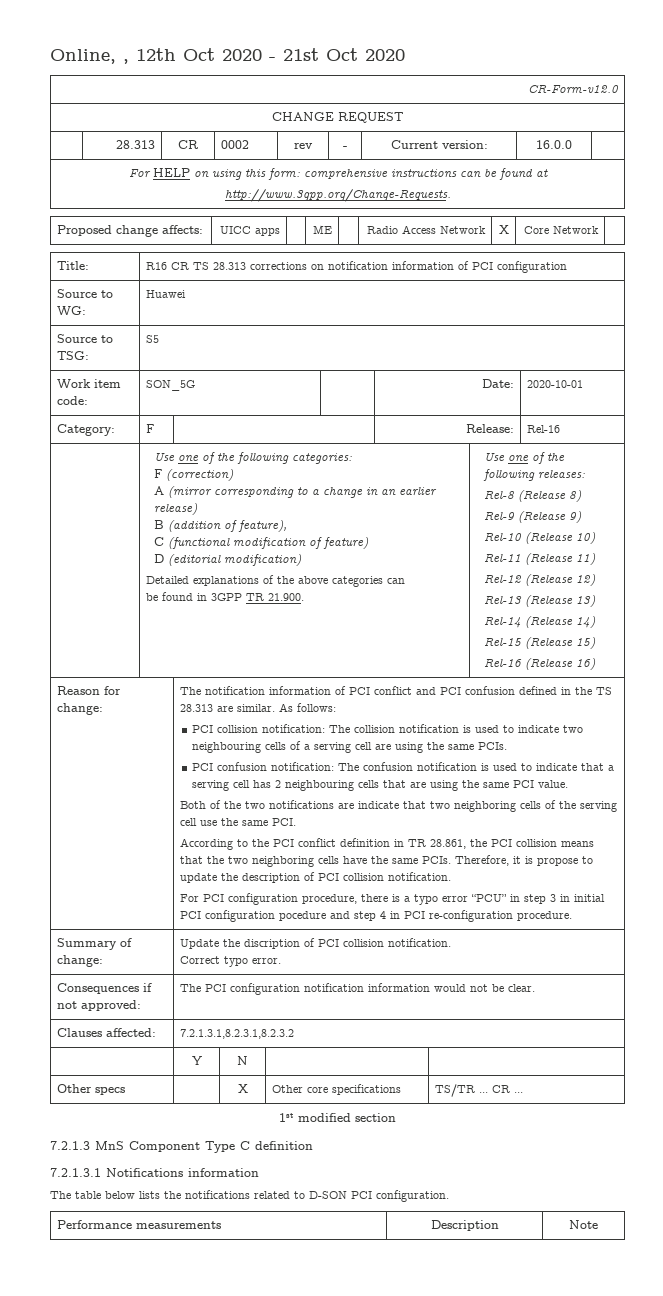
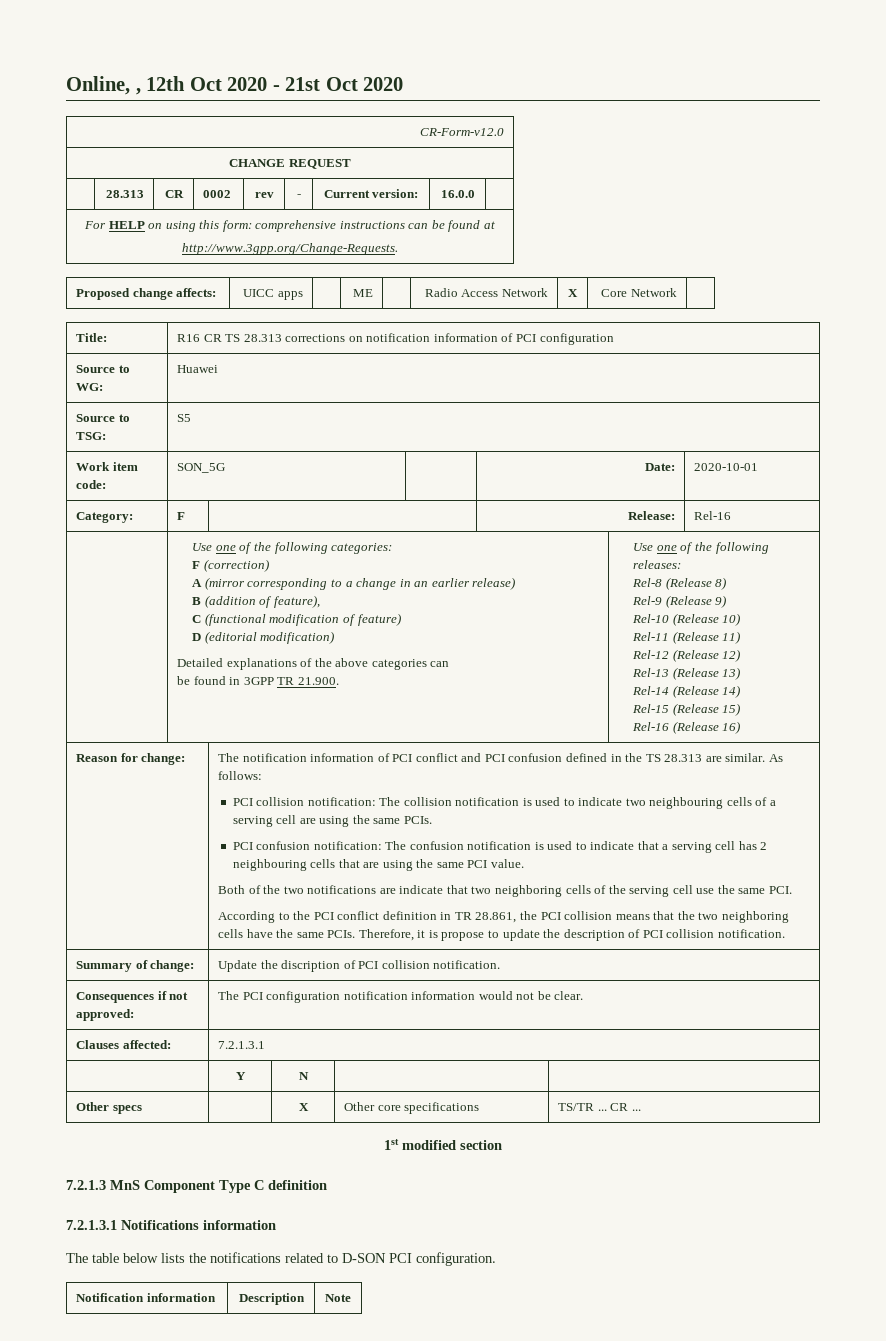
[179,893,605,905] [179,910,572,922] // For PCI configuration procedure, there is a typo error “PCU” in step 3 in initial PCI configuration pocedure and step 4 in PCI re-configuration procedure. -> (785, 933) none
[179,956,281,967] // Correct typo error. -> (501, 964) none
[179,1029,294,1039] 7.2.1.3.1,8.2.3.1,8.2.3.2 -> [218,1041,266,1049] 7.2.1.3.1
[56,1220,221,1229] Performance measurements -> [76,1293,216,1302] Notification information

